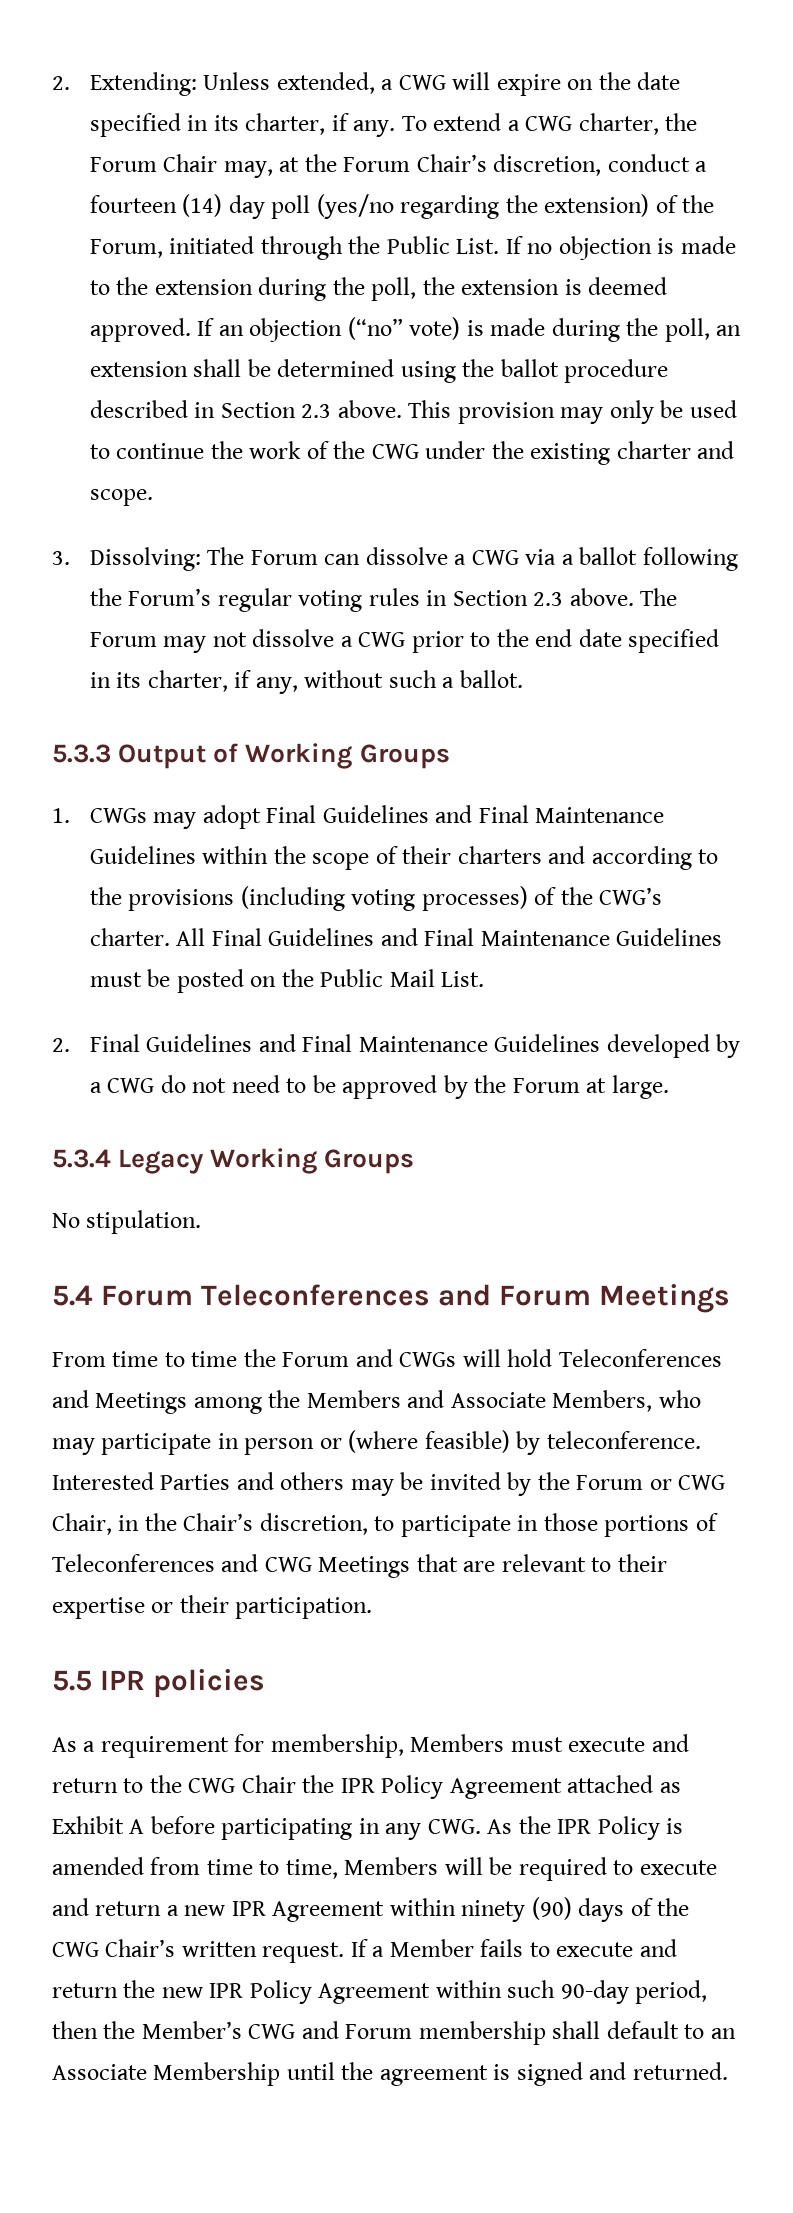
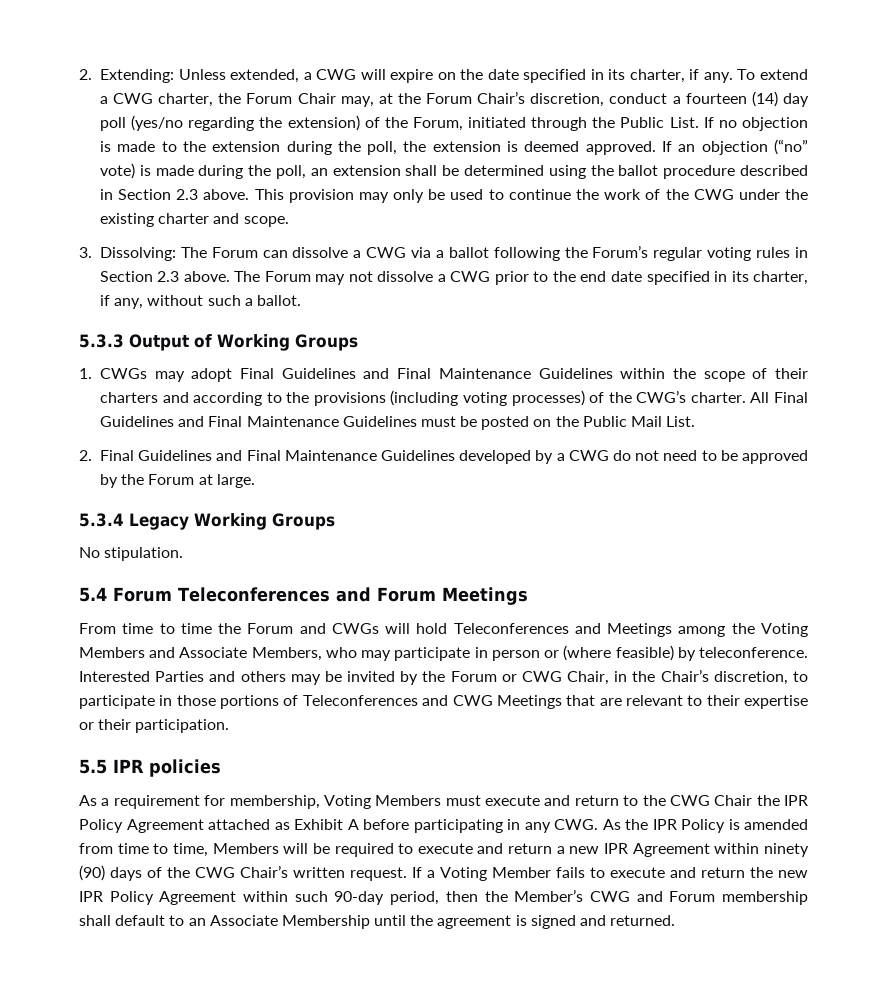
(301, 1399) none -> [760,623,808,637] Voting
(404, 1746) none -> [323,795,371,809] Voting
(385, 1951) none -> [440,867,487,881] Voting

